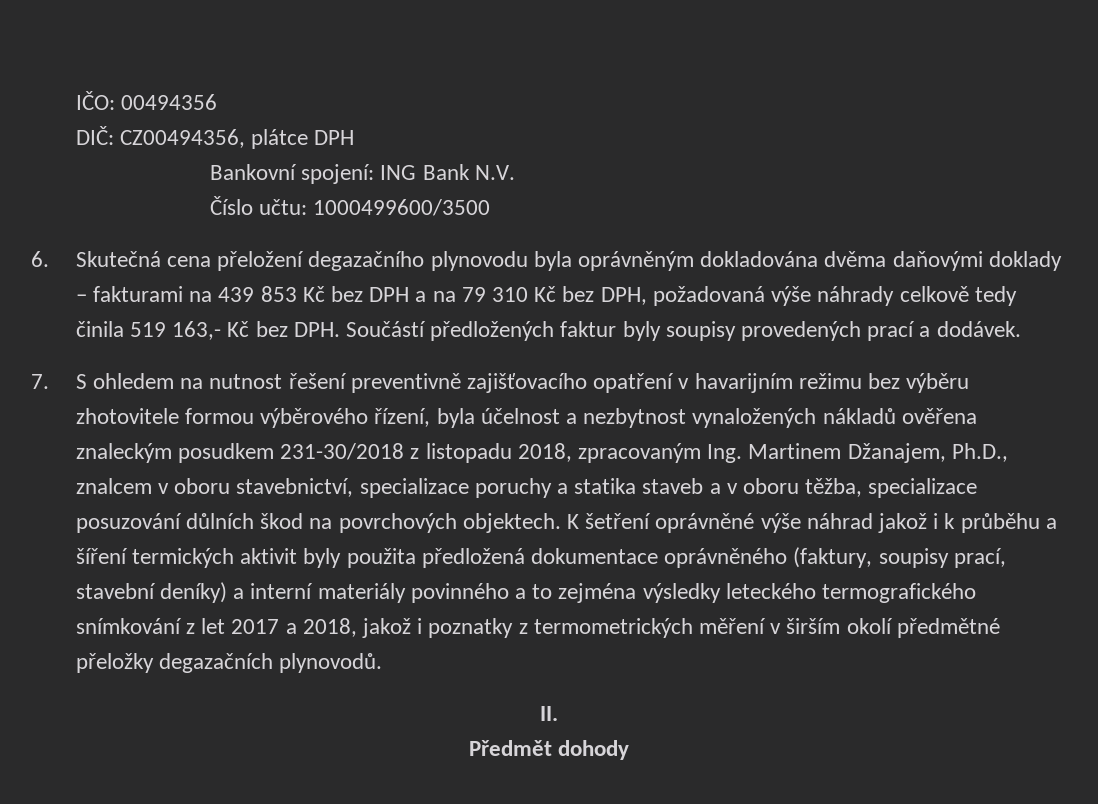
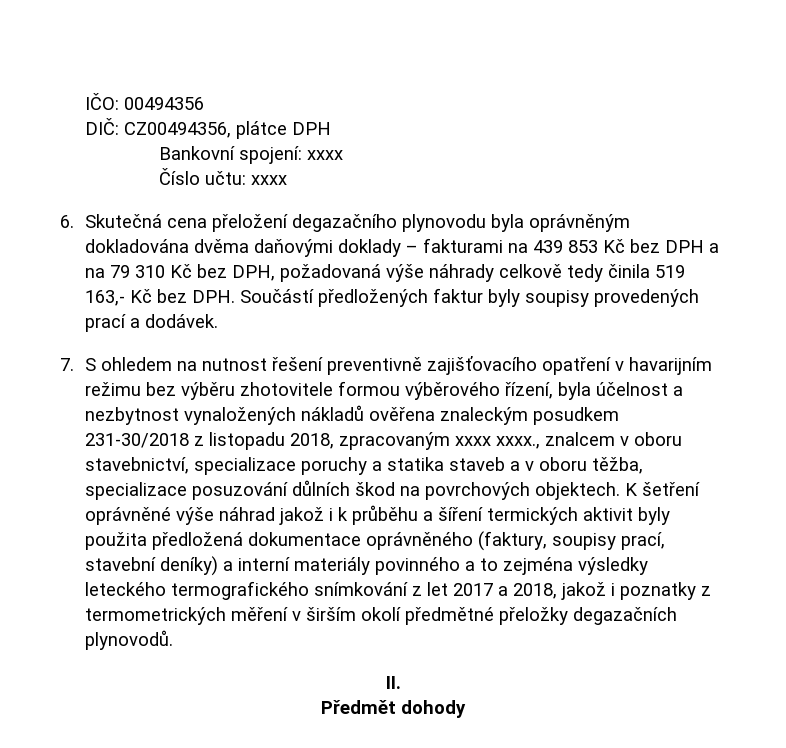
[380,164,515,180] ING Bank N.V. -> [306,150,343,160] xxxx
[313,199,491,216] 1000499600/3500 -> [250,175,287,185] xxxx
[707,443,1008,463] Ing. Martinem Džanajem, Ph.D., -> [454,436,540,449] xxxx xxxx.,

